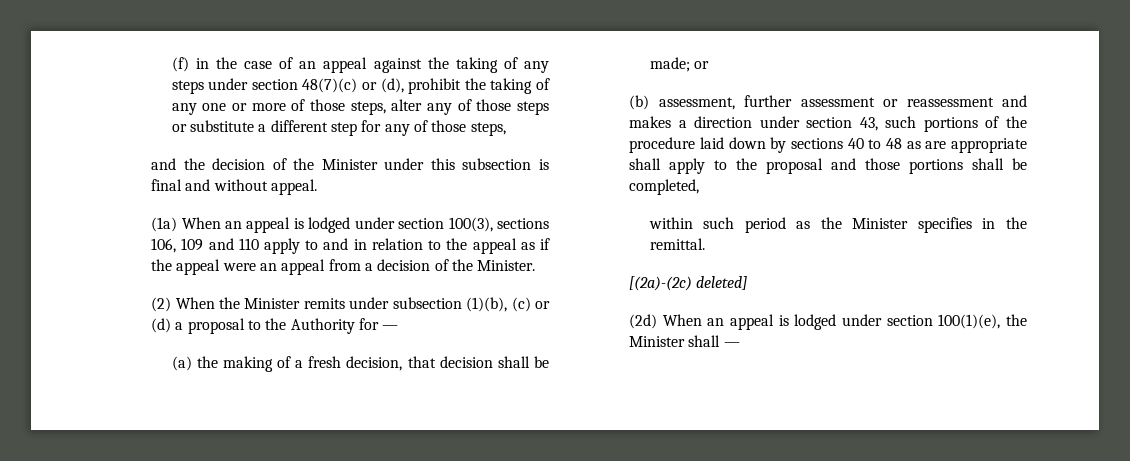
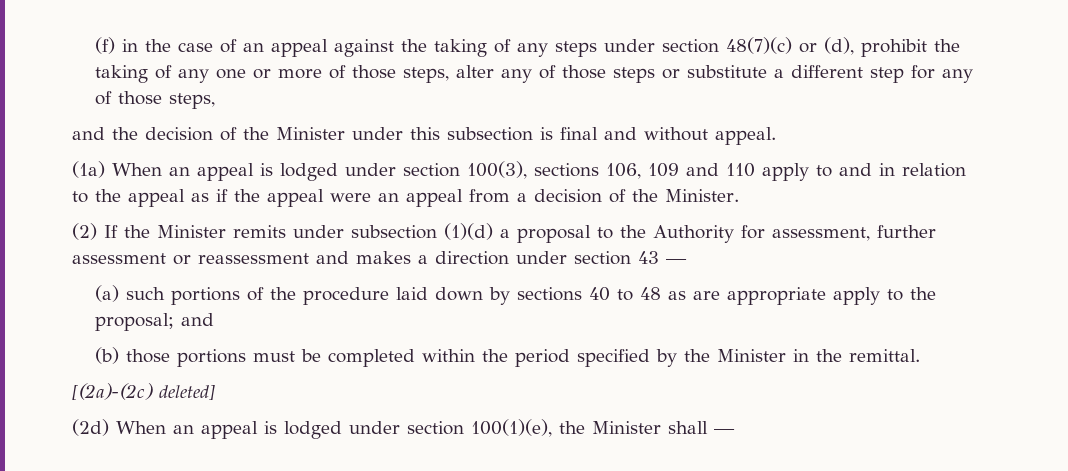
[175,297,215,309] When -> [103,225,118,238] If
[466,297,550,312] [151,318,172,333] (1)(b), (c) or (d) -> [443,223,493,240] (1)(d)
[382,325,399,330] [171,356,549,372] [649,57,710,72] [629,95,650,110] — // (a) the making of a fresh decision, that decision shall be made; or // (b) -> (765, 232) none
[859,117,878,131] 43, -> [637,251,687,264] [94,285,119,302] 43 — // (a)
[629,158,662,170] shall -> (826, 296) none
[766,158,857,174] proposal and -> [94,313,214,331] [94,347,119,364] proposal; and // (b)
[972,158,1027,170] [629,179,700,195] [648,217,972,233] shall be completed, // within such period as the Minister specifies -> [252,349,786,367] must be completed within the period specified by the Minister

